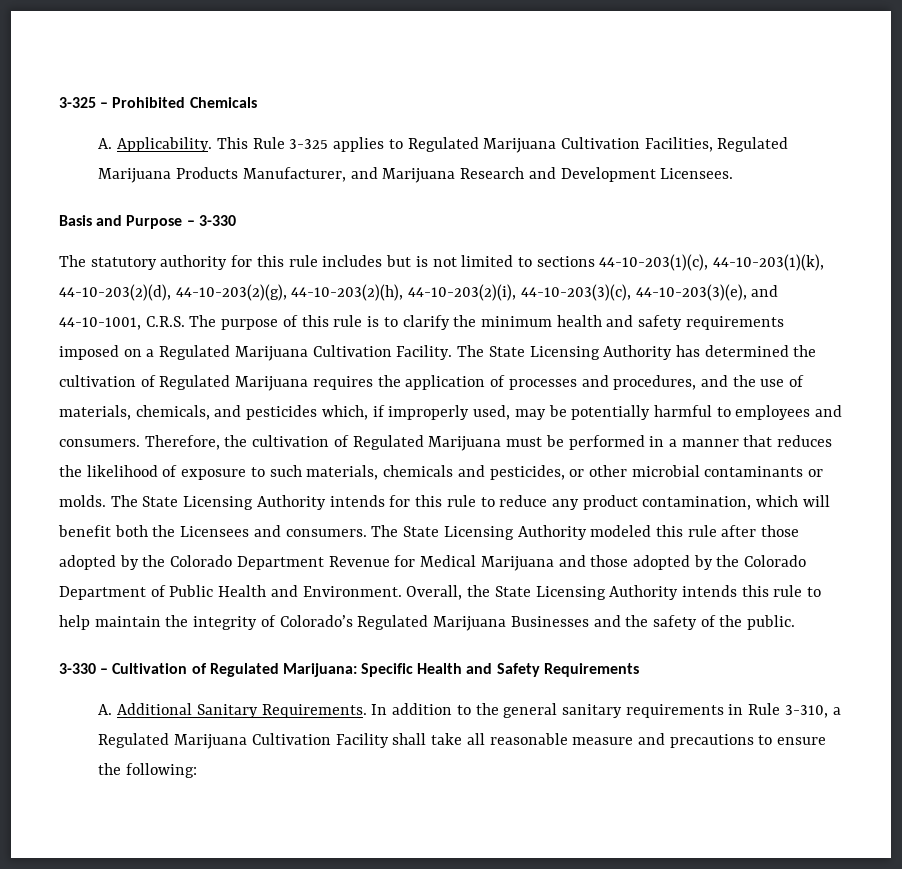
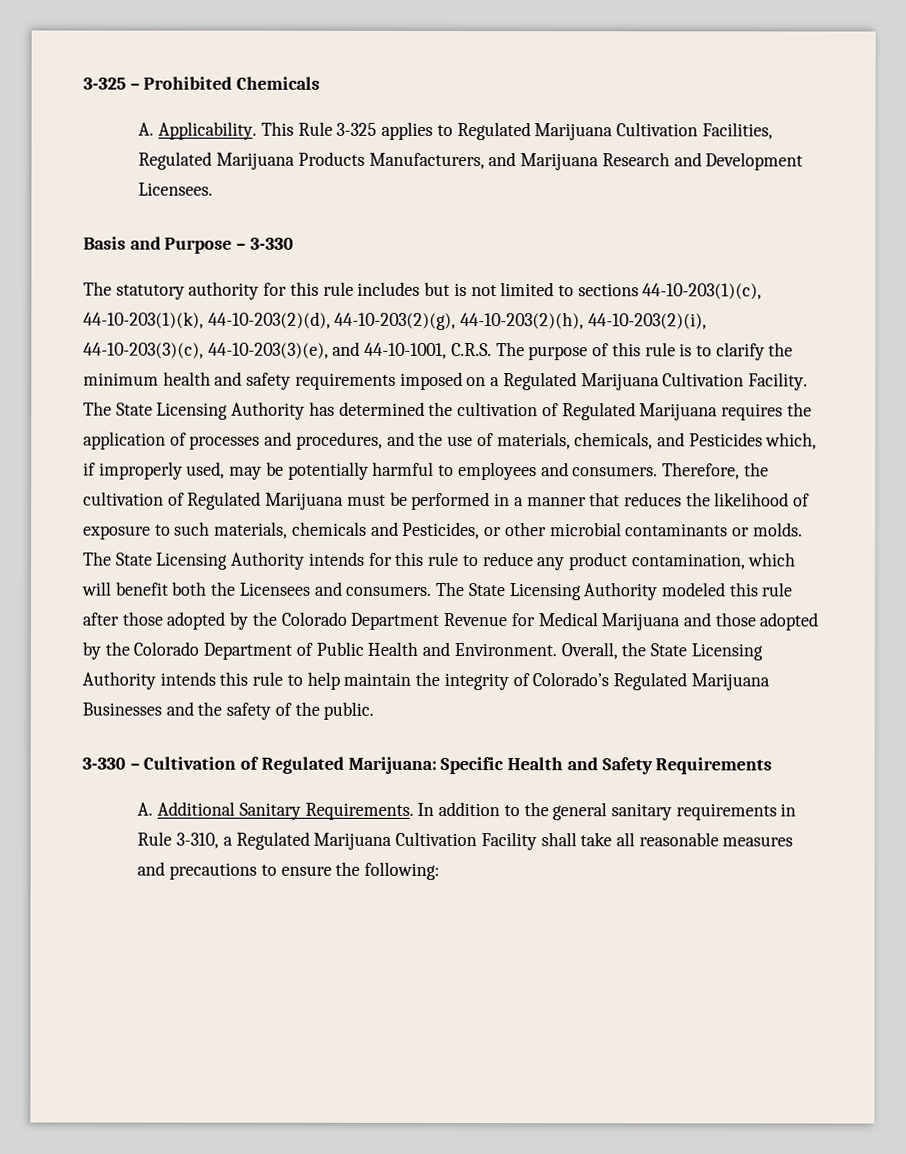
[242,167,346,182] Manufacturer, -> [368,152,485,170] Manufacturers,
[246,405,318,420] pesticides -> [688,432,763,447] Pesticides
[489,465,565,480] pesticides, -> [402,521,481,540] Pesticides,
[572,737,634,745] measure -> [722,836,794,847] measures

